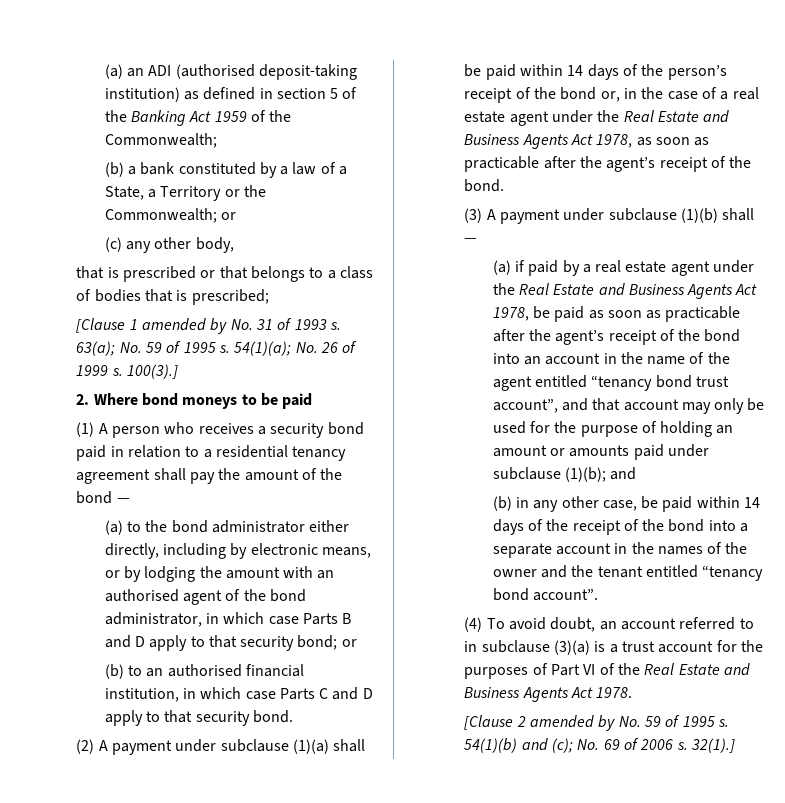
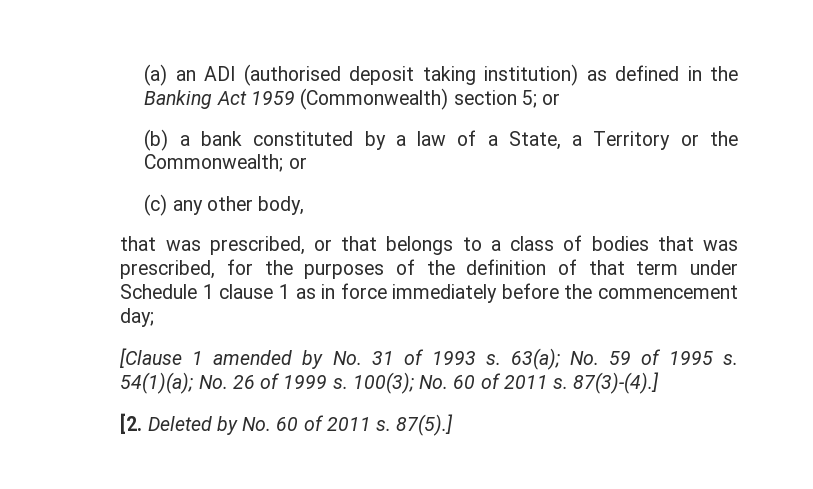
[258,64,357,80] deposit-taking -> [349,66,476,85] deposit taking
[276,87,358,99] section 5 of -> (702, 73) none
[250,110,292,122] [104,133,217,148] of the Commonwealth; -> [300,88,561,110] (Commonwealth) section 5; or
[107,266,197,282] is prescribed -> [165,236,305,255] was prescribed,
[176,289,269,305] is prescribed; -> [702,240,738,251] [120,259,738,279] [120,283,738,303] [120,308,155,327] was prescribed, for the purposes of the definition of that term under Schedule 1 clause 1 as in force immediately before the commencement day;
[127,364,179,379] [76,393,313,409] [76,422,364,438] [76,445,347,461] [76,468,343,484] [76,491,130,504] [104,520,350,535] [104,543,371,559] [104,566,335,582] [104,589,306,605] [104,612,352,627] [104,635,357,651] [104,664,304,679] [104,687,373,702] [104,710,293,726] [76,739,366,755] [464,64,727,80] [464,87,759,103] [464,110,730,126] [464,134,710,149] [464,156,752,172] [464,179,505,192] [464,208,755,224] [464,238,478,243] [492,260,755,276] [492,283,758,299] [492,306,741,322] [492,329,741,345] [492,352,730,365] [492,375,729,391] [492,398,765,414] [492,421,734,437] [492,444,709,460] [492,467,637,482] [492,496,761,512] [492,519,749,535] [492,542,748,558] [492,565,764,581] [492,588,598,601] [464,617,754,632] [464,640,763,655] [464,663,750,679] [464,687,633,702] [464,715,729,731] [464,738,735,753] 100(3).] // 2. Where bond moneys to be paid // (1) A person who receives a security bond paid in relation to a residential tenancy agreement shall pay the amount of the bond — // (a) to the bond administrator either directly, including by electronic means, or by lodging the amount with an authorised agent of the bond administrator, in which case Parts B and D apply to that security bond; or // (b) to an authorised financial institution, in which case Parts C and D apply to that security bond. // (2) A payment under subclause (1)(a) shall be paid within 14 days of the person’s receipt of the bond or, in the case of a real estate agent under the Real Estate and Business Agents Act 1978, as soon as practicable after the agent’s receipt of the bond. // (3) A payment under subclause (1)(b) shall — // (a) if paid by a real estate agent under the Real Estate and Business Agents Act 1978, be paid as soon as practicable after the agent’s receipt of the bond into an account in the name of the agent entitled “tenancy bond trust account”, and that account may only be used for the purpose of holding an amount or amounts paid under subclause (1)(b); and // (b) in any other case, be paid within 14 days of the receipt of the bond into a separate account in the names of the owner and the tenant entitled “tenancy bond account”. // (4) To avoid doubt, an account referred to in subclause (3)(a) is a trust account for the purposes of Part VI of the Real Estate and Business Agents Act 1978. // [Clause 2 amended by No. 59 of 1995 s. 54(1)(b) and (c); No. 69 of 2006 s. 32(1).] -> [352,372,660,394] [120,413,454,436] 100(3); No. 60 of 2011 s. 87(3)-(4).] // [2. Deleted by No. 60 of 2011 s. 87(5).]

